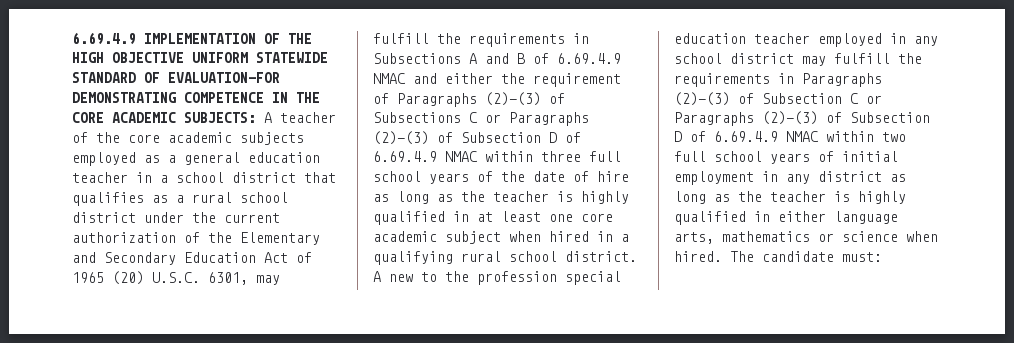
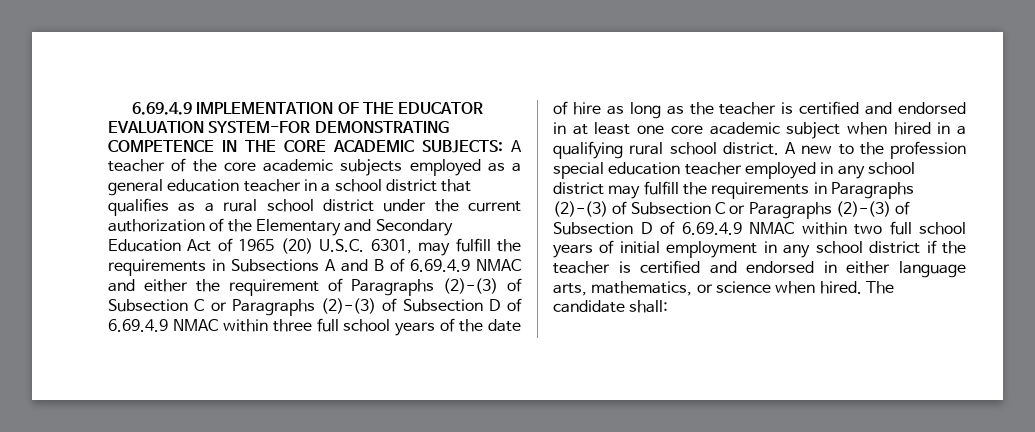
[72,52,328,63] [72,72,280,83] HIGH OBJECTIVE UNIFORM STATEWIDE STANDARD OF EVALUATION-FOR -> [398,102,484,114] [108,121,311,133] EDUCATOR EVALUATION SYSTEM-FOR
[373,112,461,123] Subsections -> [108,299,188,312] Subsection
[581,191,629,204] [373,211,445,225] highly qualified -> [799,101,966,115] certified and endorsed
[818,171,906,182] [674,191,906,204] [674,211,746,225] district as long as the teacher is highly qualified -> [815,240,966,254] [553,260,815,274] school district if the teacher is certified and endorsed
[722,231,810,242] mathematics -> [591,281,693,296] mathematics,
[842,252,882,262] must: -> [629,300,669,313] shall:

